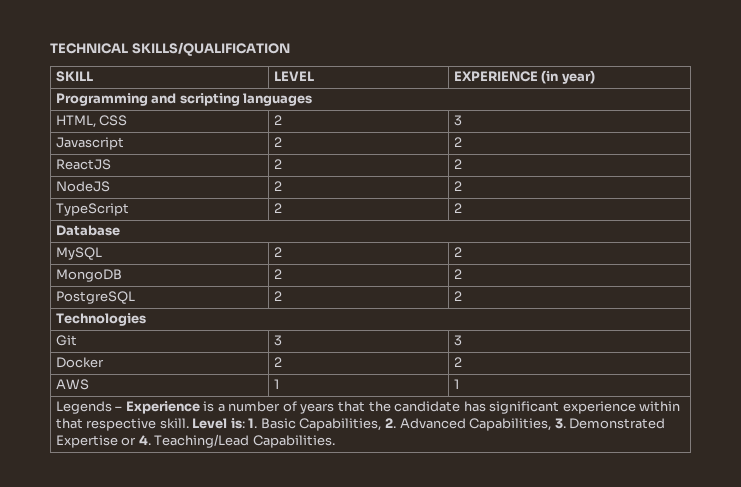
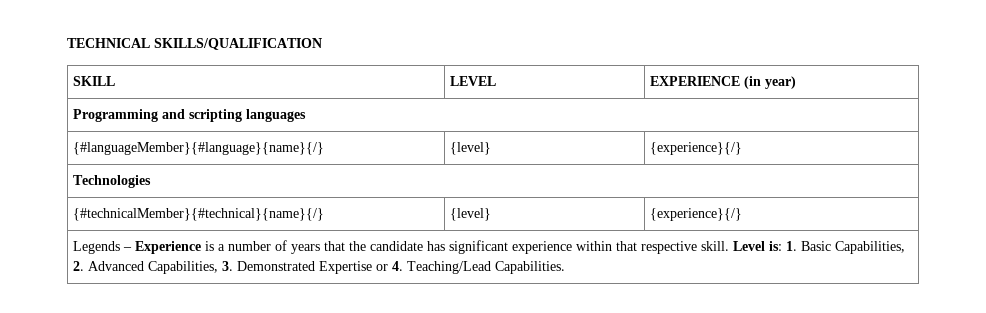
[55,115,128,128] [273,115,282,125] [453,115,462,126] [55,137,124,150] [273,137,282,147] [453,137,462,147] [55,159,111,170] [273,159,282,169] [453,159,462,169] [55,181,110,192] [273,181,282,191] [453,181,462,191] [55,203,129,216] [273,203,282,213] [453,203,462,213] [55,225,120,236] [55,247,102,260] [273,247,282,257] [453,247,462,257] [55,269,122,282] [273,269,282,279] [453,269,462,279] [55,291,135,304] [273,291,282,301] [453,291,462,301] [55,313,146,326] [55,335,77,346] [273,335,282,346] [453,335,462,346] [55,357,104,368] [273,357,282,367] [453,357,462,367] [55,379,89,390] [273,379,279,389] [453,379,459,389] HTML, CSS | 2 | 3 // Javascript | 2 | 2 // ReactJS | 2 | 2 // NodeJS | 2 | 2 // TypeScript | 2 | 2 // Database // MySQL | 2 | 2 // MongoDB | 2 | 2 // PostgreSQL | 2 | 2 // Technologies // Git | 3 | 3 // Docker | 2 | 2 // AWS | 1 | 1 -> [72,142,324,155] [449,142,491,155] [649,142,742,155] [72,175,151,188] [72,208,324,221] [449,208,491,221] [649,208,742,221] {#languageMember}{#language}{name}{/} | {level} | {experience}{/} // Technologies // {#technicalMember}{#technical}{name}{/} | {level} | {experience}{/}

